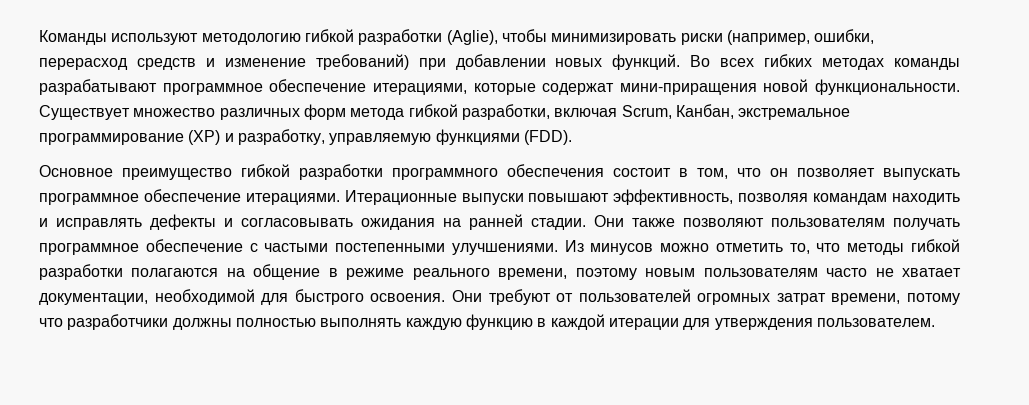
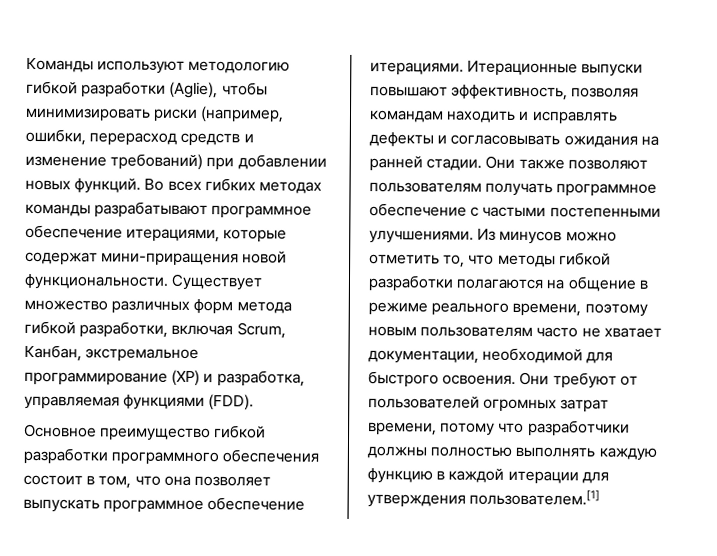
[237,129,432,145] разработку, управляемую -> [216,370,305,387] [24,395,120,410] разработка, управляемая
[770,168,788,177] он -> [163,475,191,486] она
[816,318,935,327] пользователем. -> [469,488,601,506] пользователем.[1]

